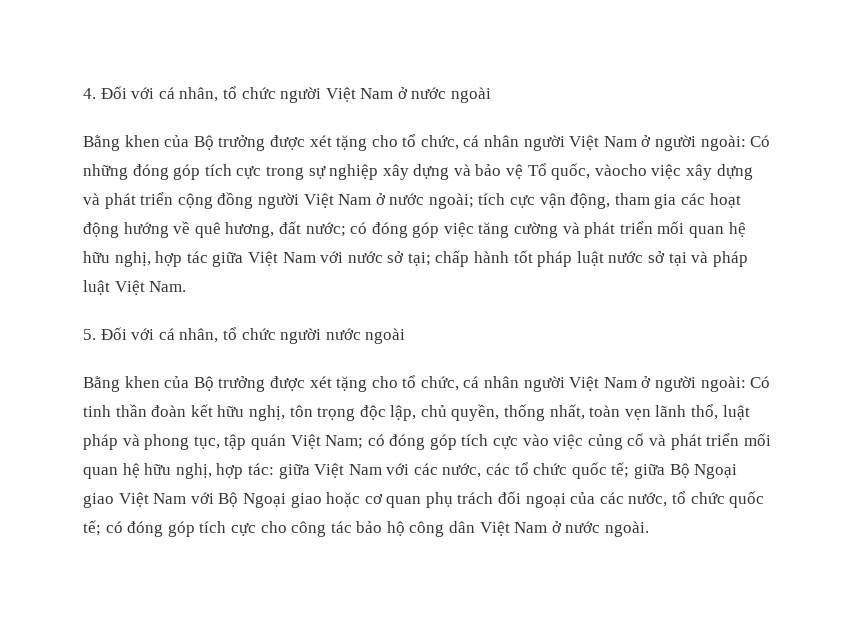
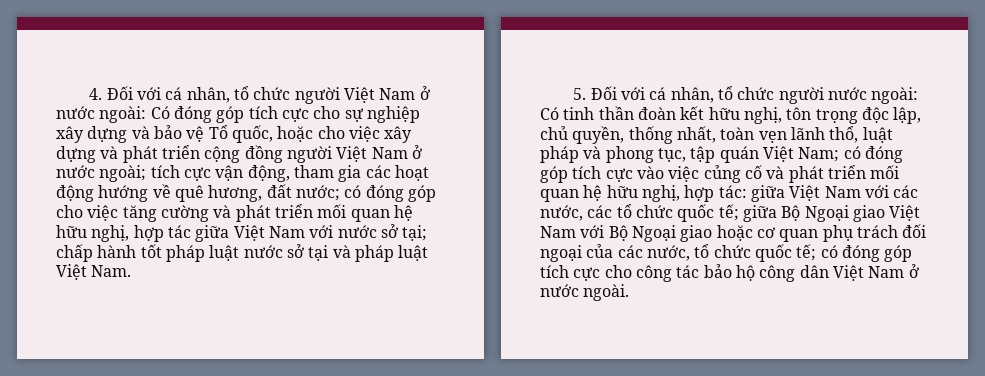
[451,87,492,103] [83,134,771,151] [83,164,304,180] ngoài // Bằng khen của Bộ trưởng được xét tặng cho tổ chức, cá nhân người Việt Nam ở người ngoài: Có những đóng góp tích cực trong -> [99,106,341,123] ngoài: Có đóng góp tích cực cho
[594,164,647,176] vàocho -> [277,126,345,142] hoặc cho
(440, 230) none -> [56,205,83,218] cho
[365,328,406,344] [83,375,697,392] ngoài // Bằng khen của Bộ trưởng được xét tặng cho tổ chức, cá nhân người Việt Nam ở người -> (867, 93) none

